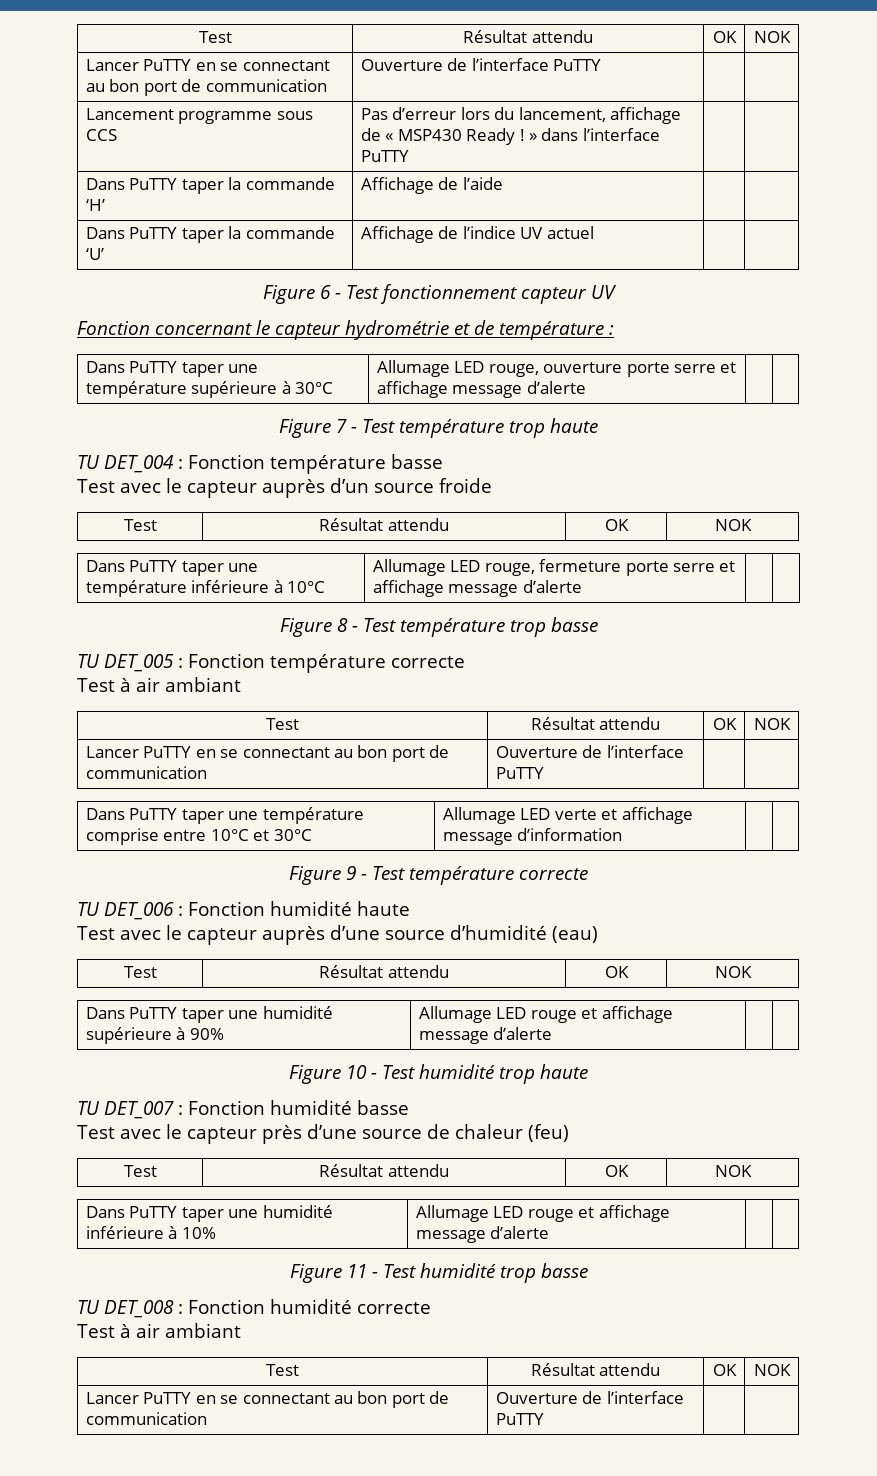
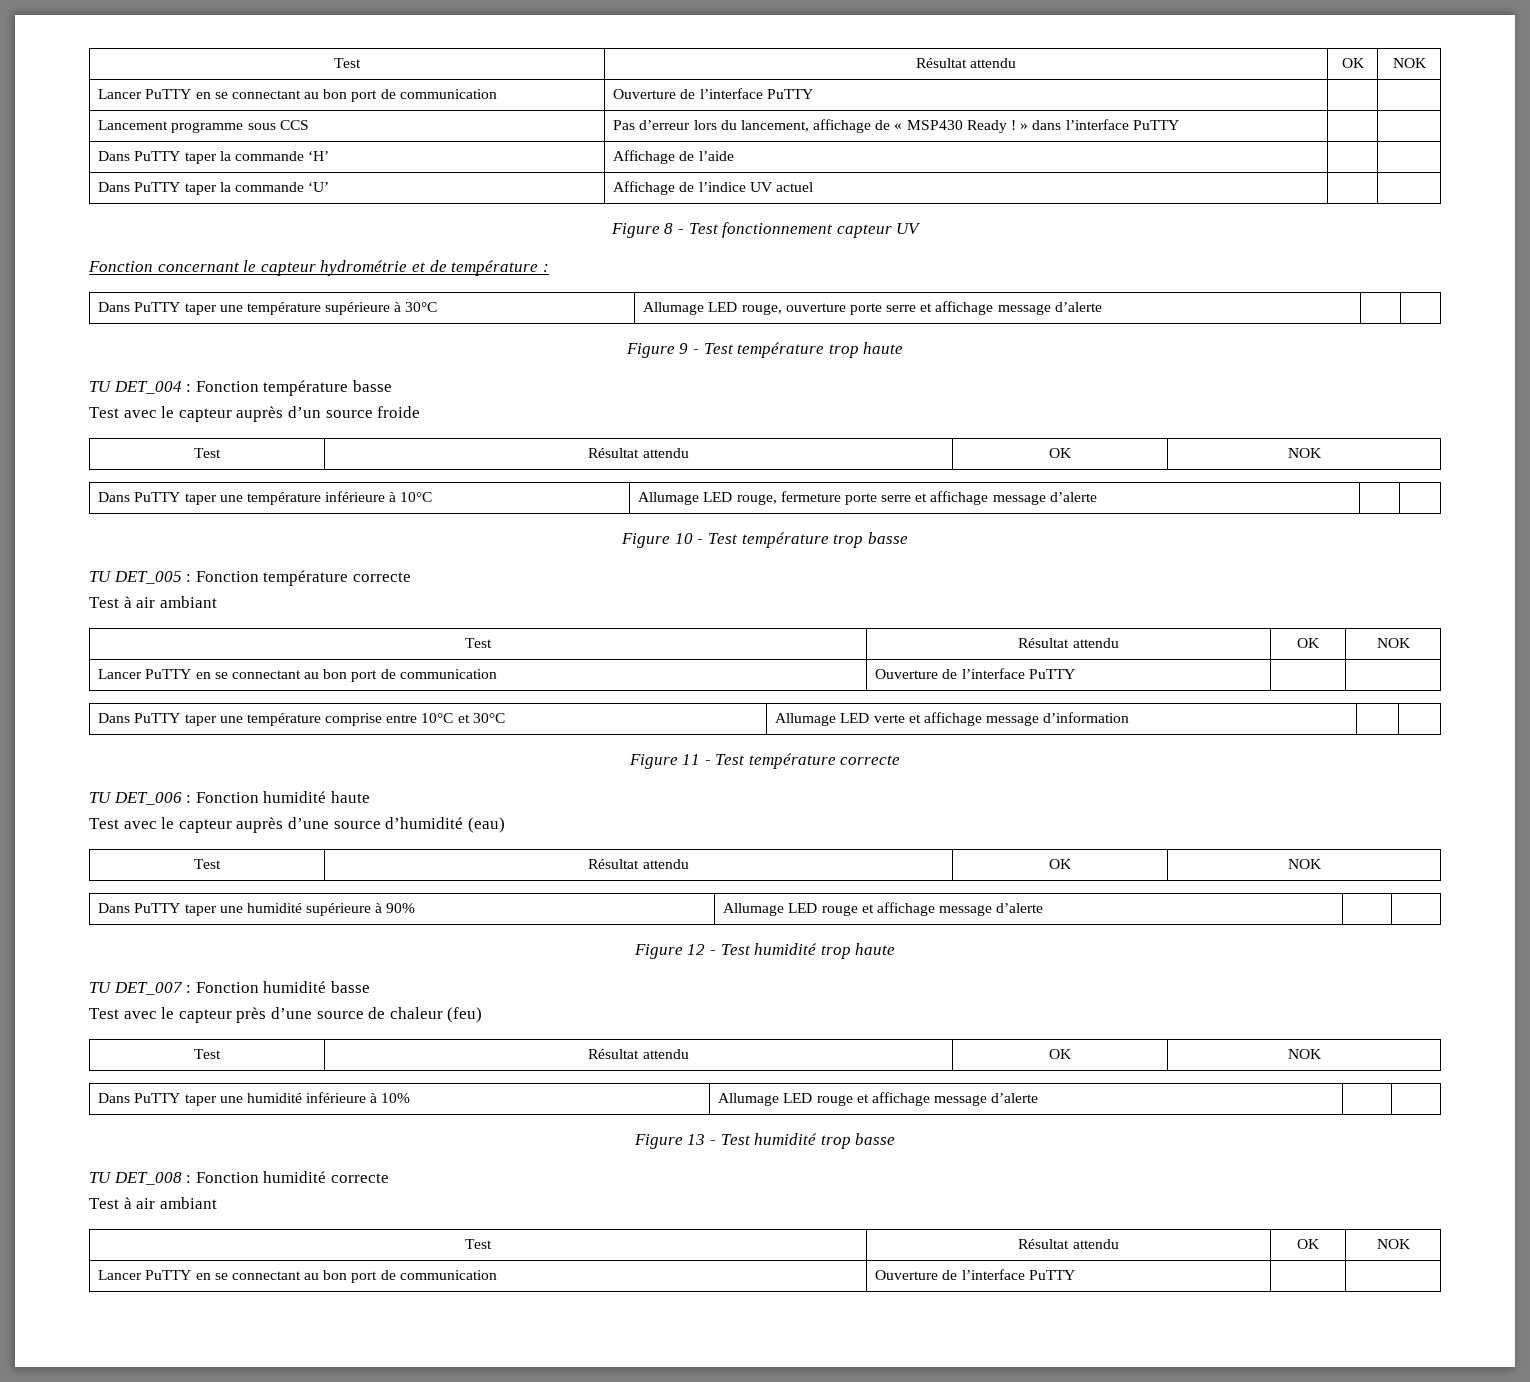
[320,285,332,299] 6 -> [664,223,674,234] 8
[336,419,348,433] 7 -> [679,343,689,354] 9
[336,618,348,632] 8 -> [674,533,693,544] 10
[346,866,357,880] 9 -> [682,754,701,765] 11
[346,1065,368,1079] 10 -> [687,944,706,955] 12
[346,1264,367,1278] 11 -> [687,1134,706,1145] 13

